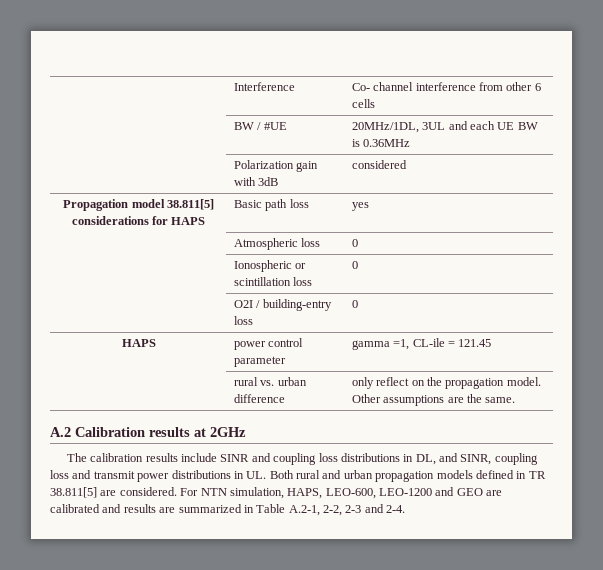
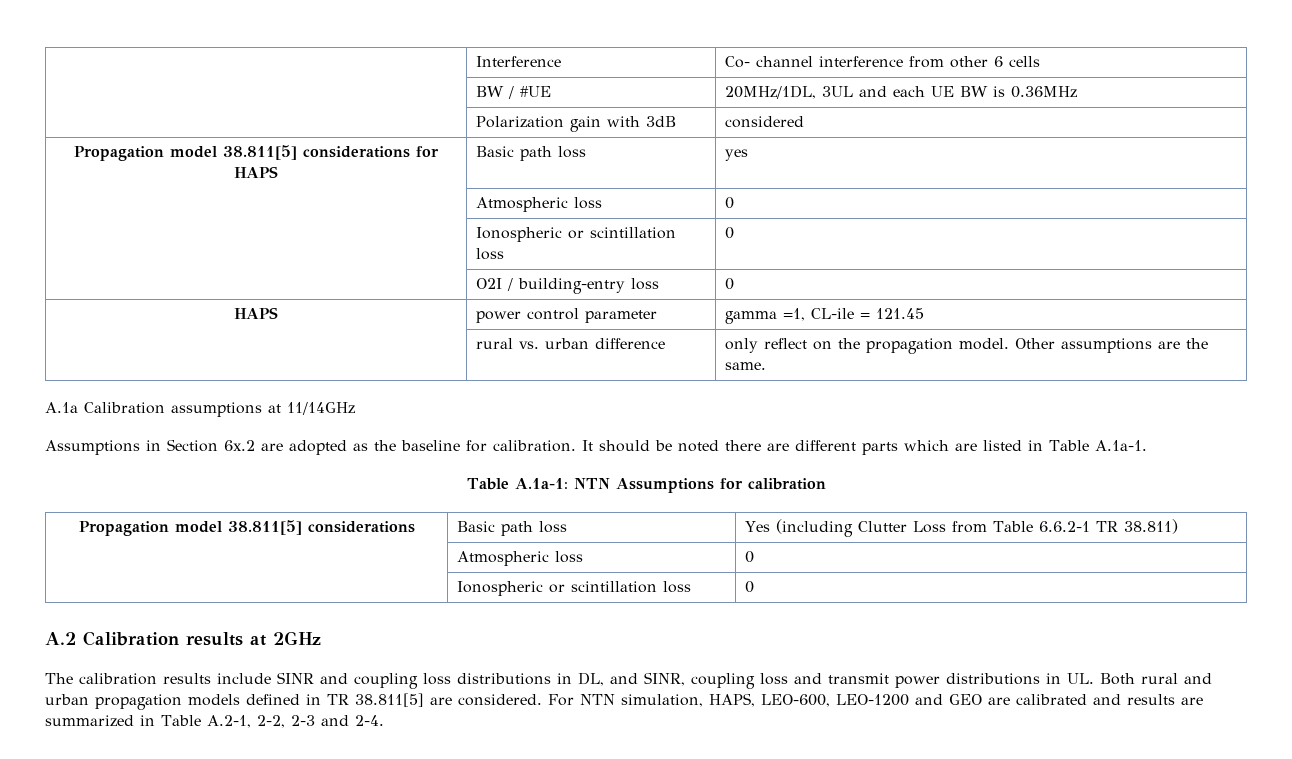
(516, 400) none -> [45,402,355,417] [45,439,1147,455] [466,478,826,493] [78,520,415,536] [457,521,568,536] [745,519,1178,537] [457,551,584,566] [745,551,755,563] [457,581,692,596] [745,581,755,593] // A.1a Calibration assumptions at 11/14GHz // Assumptions in Section 6x.2 are adopted as the baseline for calibration. It should be noted there are different parts which are listed in Table A.1a-1. // Table A.1a-1: NTN Assumptions for calibration // Propagation model 38.811[5] considerations | Basic path loss | Yes (including Clutter Loss from Table 6.6.2-1 TR 38.811) // | Atmospheric loss | 0 // | Ionospheric or scintillation loss | 0

